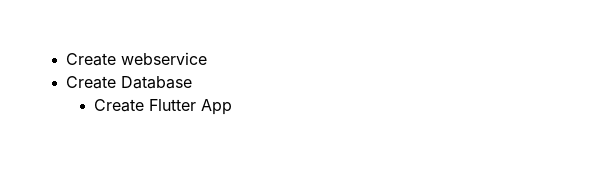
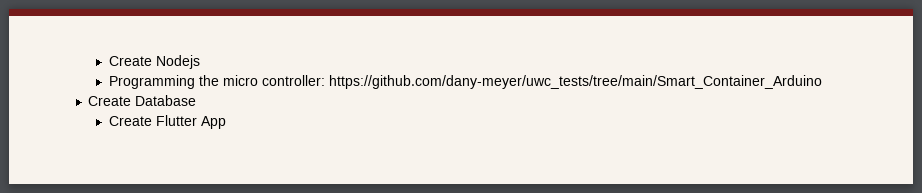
[65,52,207,66] Create webservice -> [108,55,200,69] [108,75,822,89] Create Nodejs // Programming the micro controller: https://github.com/dany-meyer/uwc_tests/tree/main/Smart_Container_Arduino

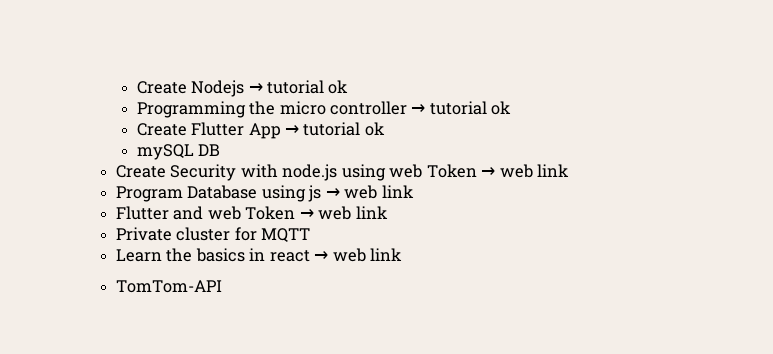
(200, 62) none -> [248,80,349,94] → tutorial ok
[261,75,822,89] [88,95,197,106] controller: https://github.com/dany-meyer/uwc_tests/tree/main/Smart_Container_Arduino // Create Database -> [330,101,512,115] controller → tutorial ok
(226, 122) none -> [285,122,385,136] [136,144,221,160] [115,164,570,181] [115,185,414,202] [115,206,388,220] [115,227,311,242] [115,248,403,262] [115,280,222,293] → tutorial ok // mySQL DB // Create Security with node.js using web Token → web link // Program Database using js → web link // Flutter and web Token → web link // Private cluster for MQTT // Learn the basics in react → web link // TomTom-API

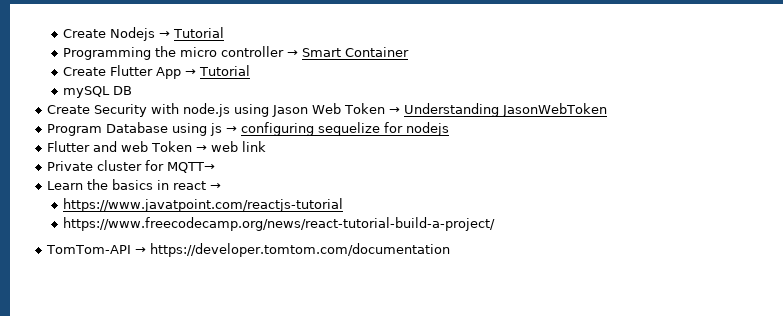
[267,80,349,94] tutorial ok -> [173,27,225,38] Tutorial
[429,101,512,115] tutorial ok -> [302,47,410,57] Smart Container
[303,122,385,136] tutorial ok -> [199,65,251,76] Tutorial
[389,164,570,178] web Token → web link -> [272,103,608,117] Jason Web Token → Understanding JasonWebToken
[344,185,414,199] web link -> [241,122,450,136] configuring sequelize for nodejs
[261,228,311,242] MQTT -> [167,162,216,173] MQTT→
[332,248,403,262] web link -> [63,198,344,212] [63,217,496,231] // https://www.javatpoint.com/reactjs-tutorial // https://www.freecodecamp.org/news/react-tutorial-build-a-project/
(222, 286) none -> [135,243,451,257] → https://developer.tomtom.com/documentation

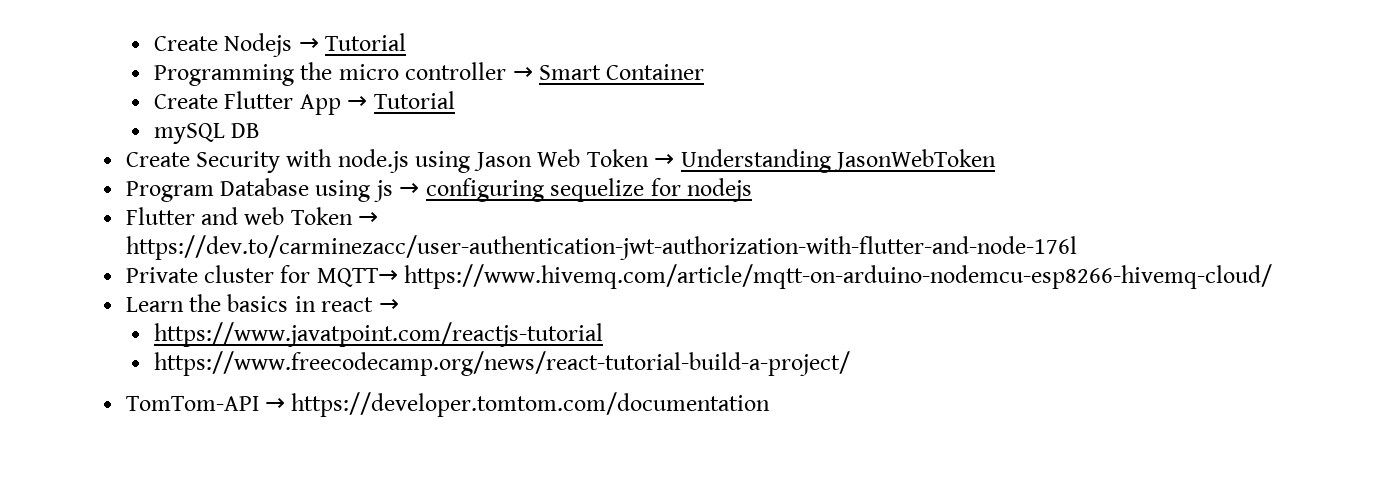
[211,141,267,152] web link -> [125,235,1077,260] https://dev.to/carminezacc/user-authentication-jwt-authorization-with-flutter-and-node-176l
(216, 167) none -> [404,264,1273,289] https://www.hivemq.com/article/mqtt-on-arduino-nodemcu-esp8266-hivemq-cloud/

